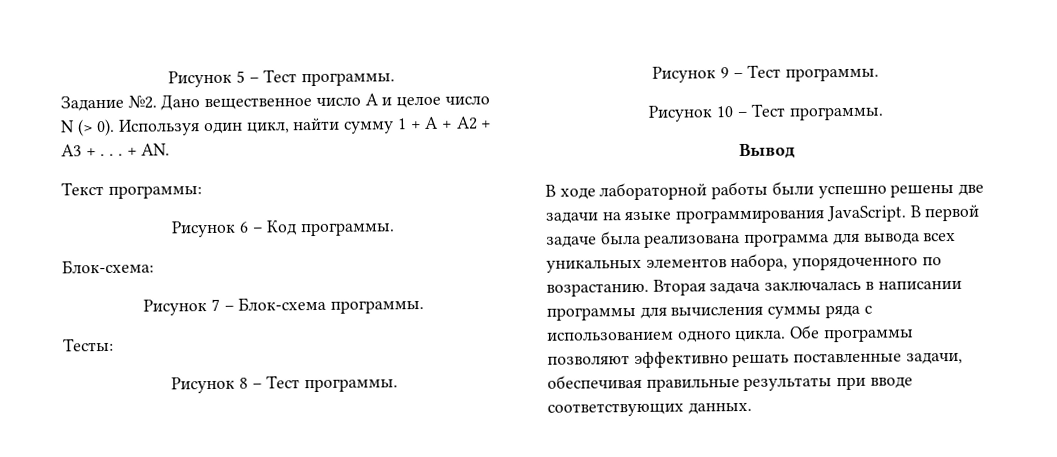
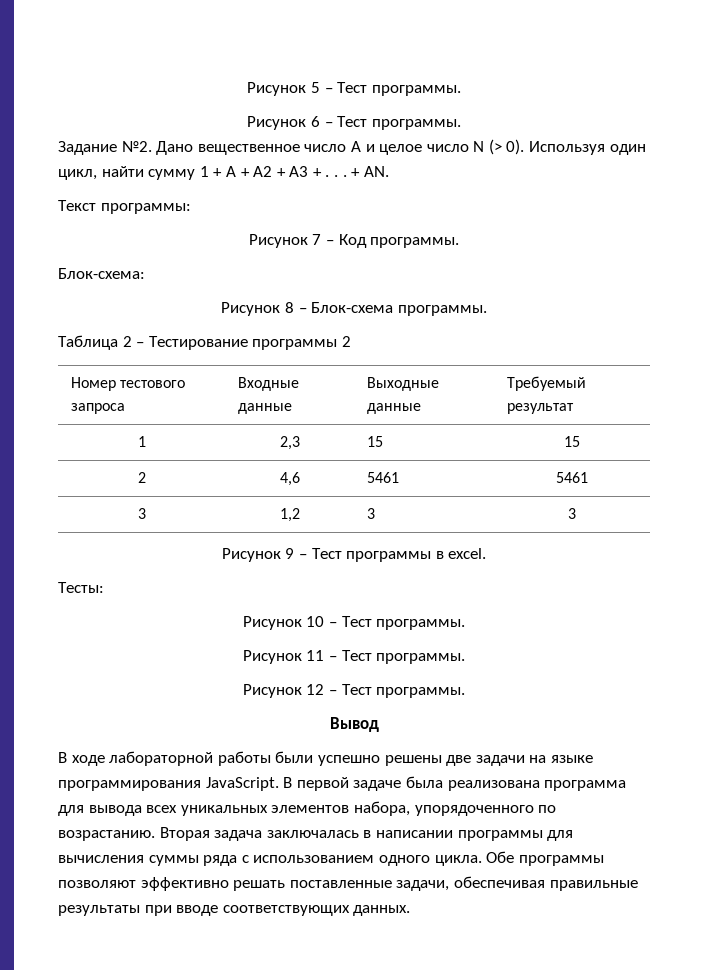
(395, 79) none -> [247,116,461,130] // Рисунок 6 – Тест программы.
[238,221,249,233] 6 -> [312,234,322,245] 7
[210,298,220,311] 7 -> [284,302,294,313] 8
(424, 306) none -> [58,335,351,350] [70,377,185,391] [70,403,125,414] [237,377,299,391] [237,403,292,414] [366,377,439,391] [366,403,421,414] [506,376,586,391] [506,403,574,414] [138,436,146,447] [280,436,300,450] [366,436,383,447] [564,436,580,447] [138,472,146,483] [280,472,300,486] [366,472,399,483] [556,472,588,483] [138,508,146,519] [280,508,300,522] [366,508,375,519] [568,508,576,519] [221,548,487,562] // Таблица 2 – Тестирование программы 2 // Номер тестового запроса | Входные данные | Выходные данные | Требуемый результат // 1 | 2,3 | 15 | 15 // 2 | 4,6 | 5461 | 5461 // 3 | 1,2 | 3 | 3 // Рисунок 9 – Тест программы в excel.
[238,375,398,393] [652,64,879,83] [648,105,733,122] 8 – Тест программы. // Рисунок 9 – Тест программы. // Рисунок 10 -> [306,616,466,630] [242,650,466,664] [242,684,325,698] 10 – Тест программы. // Рисунок 11 – Тест программы. // Рисунок 12

